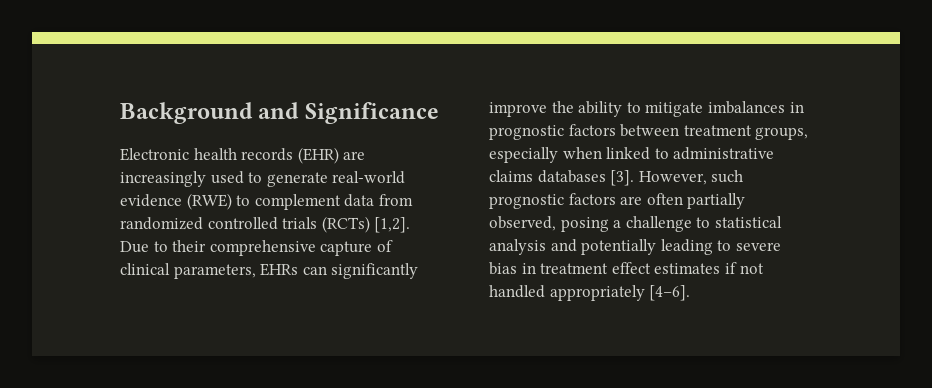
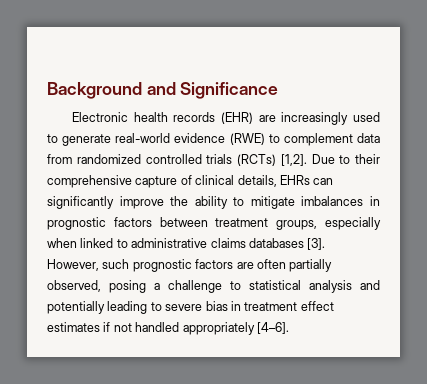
[173,264,256,279] parameters, -> [237,175,277,187] details,

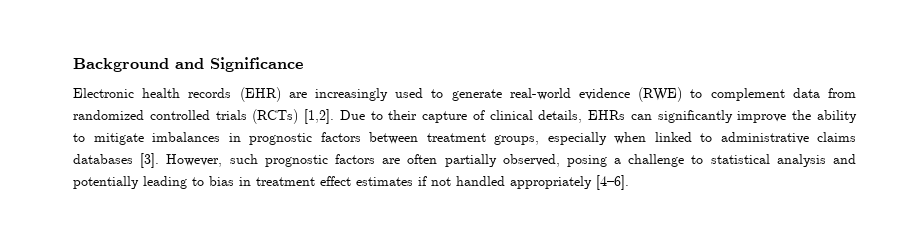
[47,175,132,188] comprehensive -> (418, 115) none
[165,304,203,311] severe -> (204, 181) none

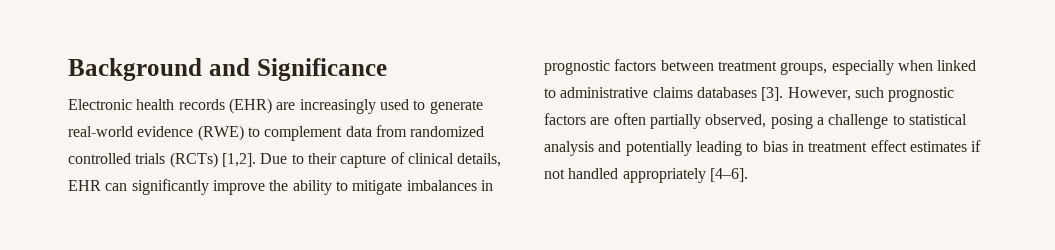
[588,110,626,120] EHRs -> [68,180,101,191] EHR

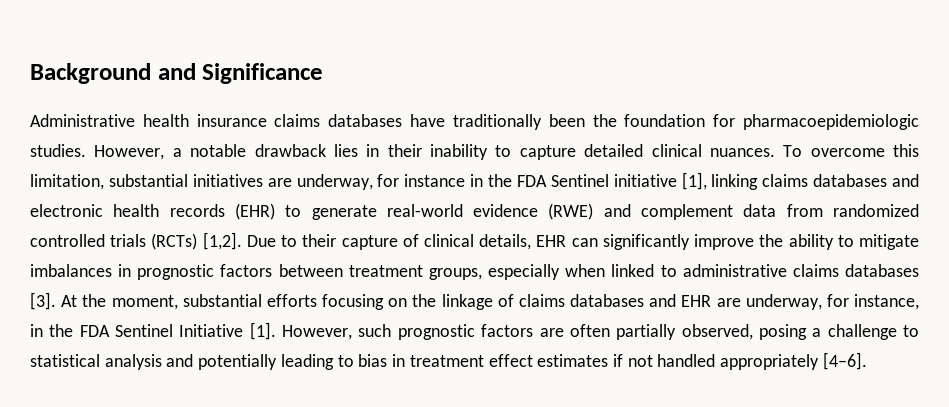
[68,98,409,114] Electronic health records (EHR) are increasingly used -> [30,114,920,130] [30,144,919,160] [30,172,919,190] [30,203,275,220] Administrative health insurance claims databases have traditionally been the foundation for pharmacoepidemiologic studies. However, a notable drawback lies in their inability to capture detailed clinical nuances. To overcome this limitation, substantial initiatives are underway, for instance in the FDA Sentinel initiative [1], linking claims databases and electronic health records (EHR)
[247,127,260,137] to -> [603,204,631,217] and
(784, 94) none -> [61,294,919,310] [30,322,276,340] At the moment, substantial efforts focusing on the linkage of claims databases and EHR are underway, for instance, in the FDA Sentinel Initiative [1].

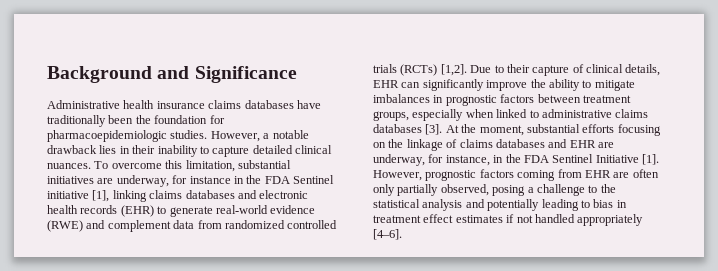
[358,324,534,340] such prognostic factors -> [425,169,611,181] prognostic factors coming from EHR
(610, 330) none -> [373,184,395,196] only
(920, 331) none -> [600,184,616,193] the

